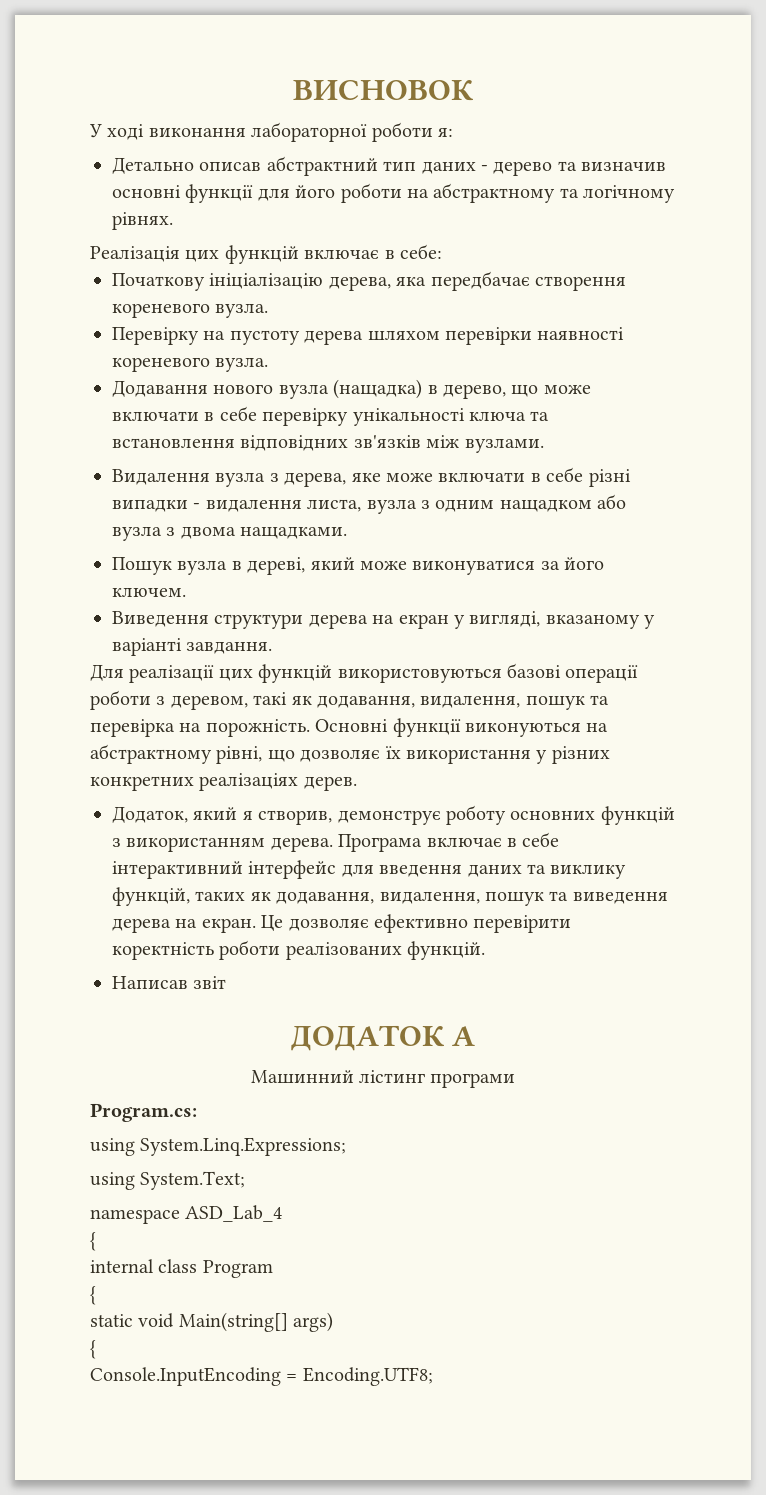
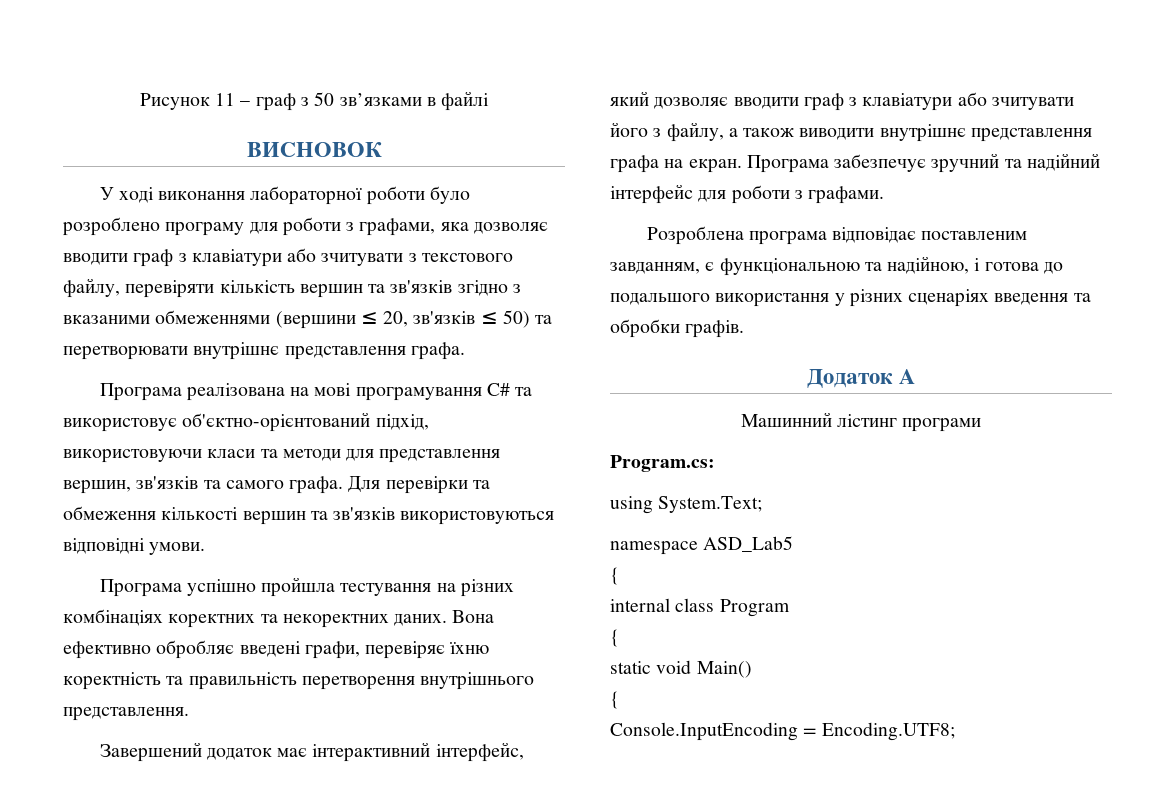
(293, 90) none -> [139,91,490,111] Рисунок 11 – граф з 50 зв’язками в файлі //
[438,128,453,137] [112,156,667,176] [112,183,676,203] [112,212,173,230] [90,244,442,264] [112,271,626,291] [112,303,269,318] [112,327,625,345] [112,357,269,372] [112,379,591,399] [112,406,550,426] [112,435,544,453] [112,467,631,487] [112,494,627,514] [112,526,348,541] [112,557,605,575] [112,587,186,597] [112,611,656,629] [112,638,273,656] [90,663,639,683] [90,690,610,710] [90,718,609,737] [90,744,610,764] [90,773,357,791] [112,805,675,825] [112,832,560,852] [112,860,627,879] [112,887,668,906] [112,914,572,933] [112,940,486,960] [112,976,227,989] [290,1025,445,1051] я: // Детально описав абстрактний тип даних - дерево та визначив основні функції для його роботи на абстрактному та логічному рівнях. // Реалізація цих функцій включає в себе: // Початкову ініціалізацію дерева, яка передбачає створення кореневого вузла. // Перевірку на пустоту дерева шляхом перевірки наявності кореневого вузла. // Додавання нового вузла (нащадка) в дерево, що може включати в себе перевірку унікальності ключа та встановлення відповідних зв'язків між вузлами. // Видалення вузла з дерева, яке може включати в себе різні випадки - видалення листа, вузла з одним нащадком або вузла з двома нащадками. // Пошук вузла в дереві, який може виконуватися за його ключем. // Виведення структури дерева на екран у вигляді, вказаному у варіанті завдання. // Для реалізації цих функцій використовуються базові операції роботи з деревом, такі як додавання, видалення, пошук та перевірка на порожність. Основні функції виконуються на абстрактному рівні, що дозволяє їх використання у різних конкретних реалізаціях дерев. // Додаток, який я створив, демонструє роботу основних функцій з використанням дерева. Програма включає в себе інтерактивний інтерфейс для введення даних та виклику функцій, таких як додавання, видалення, пошук та виведення дерева на екран. Це дозволяє ефективно перевірити коректність роботи реалізованих функцій. // Написав звіт // ДОДАТОК -> [430,186,471,204] [62,217,548,236] [63,248,513,267] [63,278,521,298] [63,310,553,329] [63,342,465,360] [99,383,533,401] [63,412,429,432] [63,449,501,463] [63,476,490,494] [63,506,555,525] [63,538,206,555] [99,577,515,597] [63,609,495,628] [63,640,490,659] [63,672,535,690] [63,707,189,721] [99,742,524,762] [610,91,1074,111] [610,122,1092,142] [610,153,1100,173] [610,184,885,204] [646,226,1028,245] [610,256,1063,276] [610,289,1091,307] [610,319,745,338] [806,369,893,388] було розроблено програму для роботи з графами, яка дозволяє вводити граф з клавіатури або зчитувати з текстового файлу, перевіряти кількість вершин та зв'язків згідно з вказаними обмеженнями (вершини ≤ 20, зв'язків ≤ 50) та перетворювати внутрішнє представлення графа. // Програма реалізована на мові програмування C# та використовує об'єктно-орієнтований підхід, використовуючи класи та методи для представлення вершин, зв'язків та самого графа. Для перевірки та обмеження кількості вершин та зв'язків використовуються відповідні умови. // Програма успішно пройшла тестування на різних комбінаціях коректних та некоректних даних. Вона ефективно обробляє введені графи, перевіряє їхню коректність та правильність перетворення внутрішнього представлення. // Завершений додаток має інтерактивний інтерфейс, який дозволяє вводити граф з клавіатури або зчитувати його з файлу, а також виводити внутрішнє представлення графа на екран. Програма забезпечує зручний та надійний інтерфейс для роботи з графами. // Розроблена програма відповідає поставленим завданням, є функціональною та надійною, і готова до подальшого використання у різних сценаріях введення та обробки графів. // Додаток
[90,1137,347,1156] // using System.Linq.Expressions; -> (715, 463) none
[185,1205,283,1222] ASD_Lab_4 -> [703,536,794,552] ASD_Lab5
[178,1312,334,1332] Main(string[] args) -> [696,661,752,678] Main()

